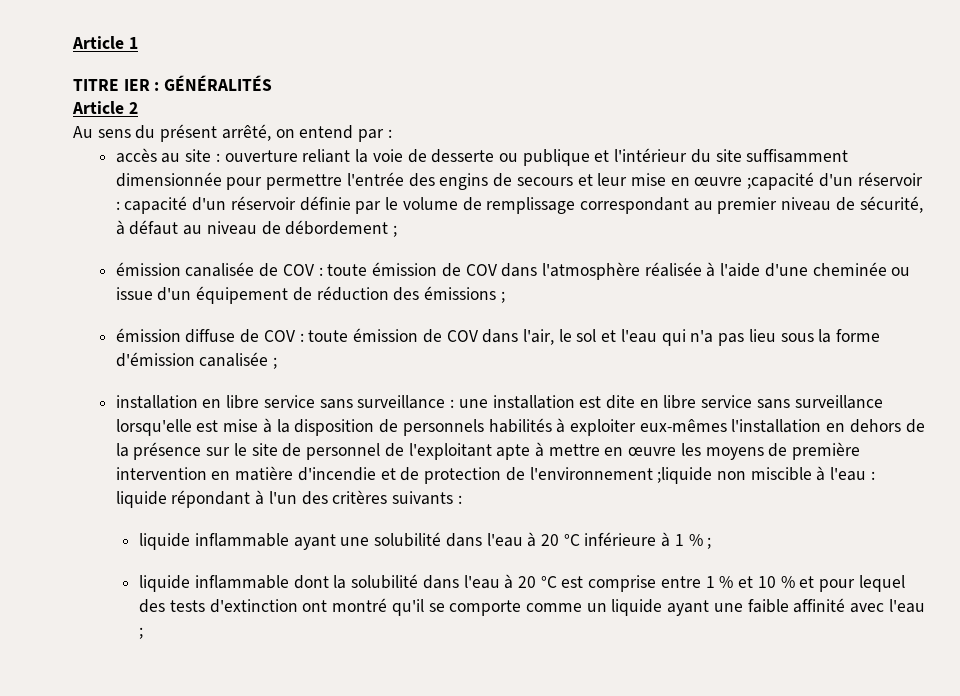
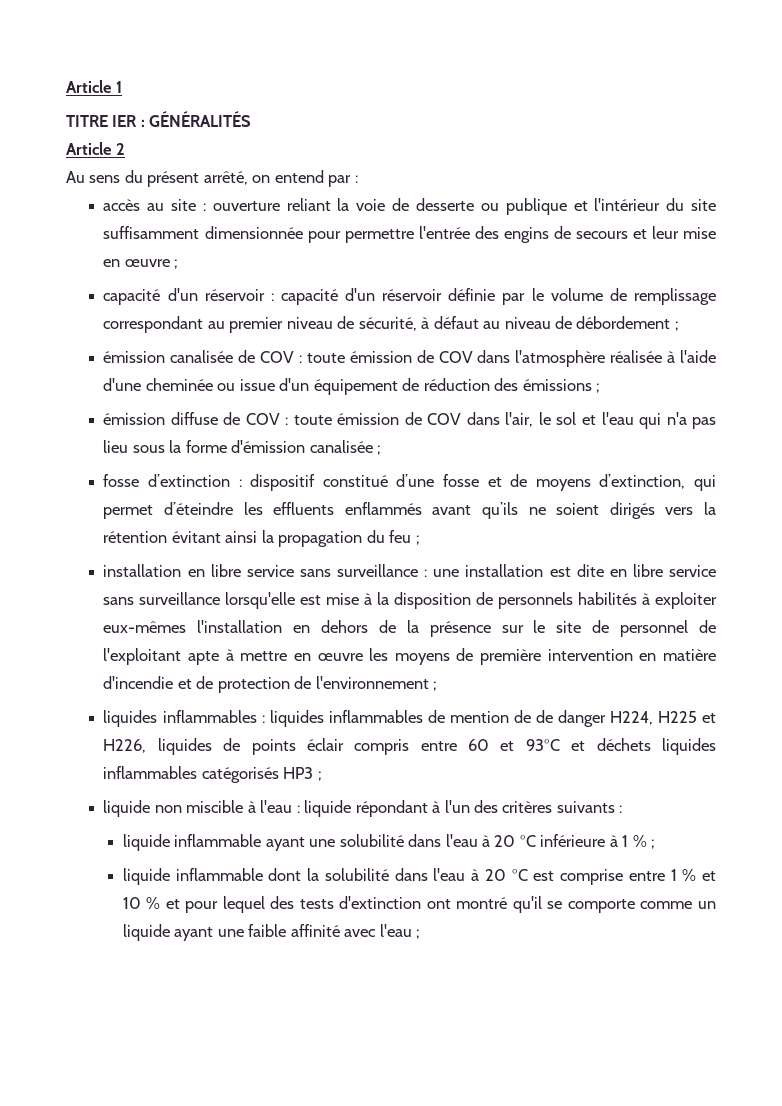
[747,172,815,190] ;capacité -> [174,259,179,269] [103,289,161,305] ; // capacité
(278, 363) none -> [103,474,716,491] [103,502,716,519] [103,530,420,547] // fosse d’extinction : dispositif constitué d’une fosse et de moyens d’extinction, qui permet d’éteindre les effluents enflammés avant qu’ils ne soient dirigés vers la rétention évitant ainsi la propagation du feu ;
[657,467,713,484] ;liquide -> [433,681,438,691] [103,710,716,727] [103,738,717,755] [103,766,322,783] [103,800,151,817] ; // liquides inflammables : liquides inflammables de mention de de danger H224, H225 et H226, liquides de points éclair compris entre 60 et 93°C et déchets liquides inflammables catégorisés HP3 ; // liquide

